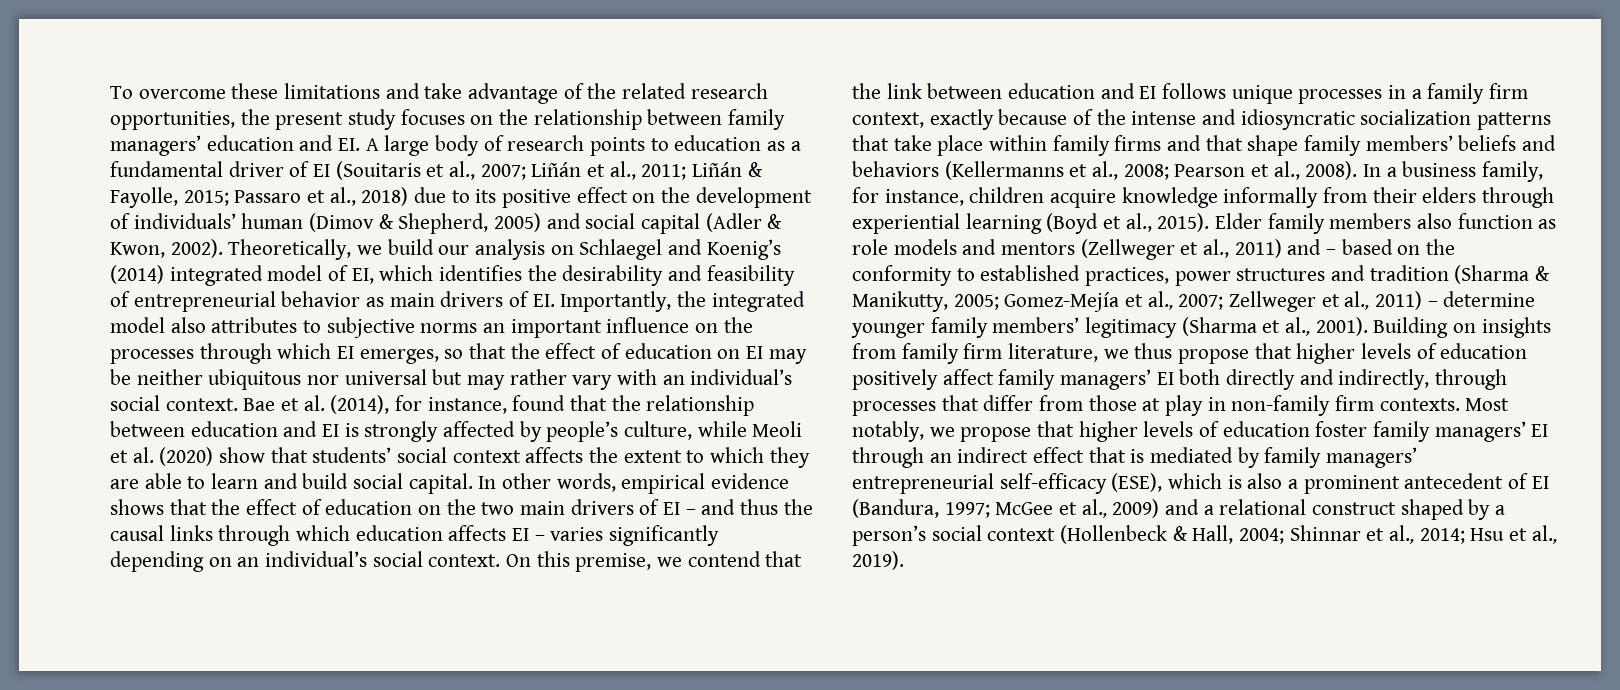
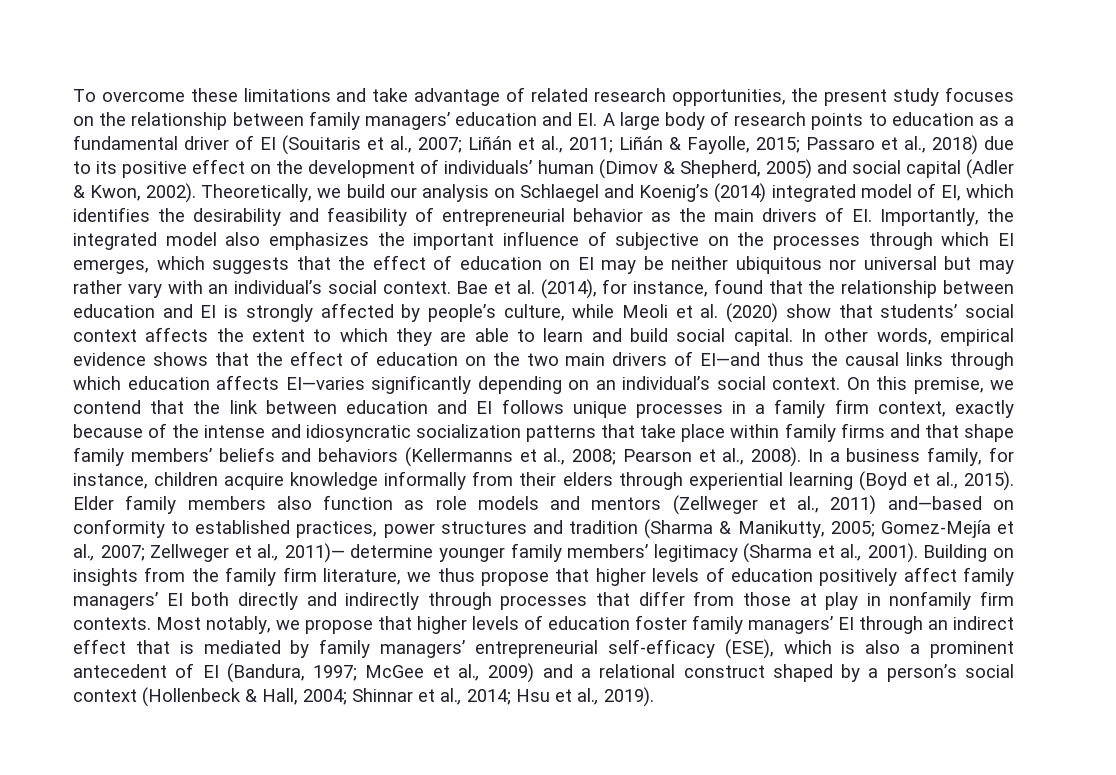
[587,83,617,99] the -> (525, 94) none
(385, 302) none -> [679,208,706,222] the
[211,317,690,338] attributes to subjective norms an important influence -> [268,231,700,250] emphasizes the important influence of subjective
[444,349,464,359] so -> [156,256,290,274] which suggests
[663,499,736,515] EI – and -> [700,352,761,366] EI—and
[512,527,604,541] EI – varies -> [285,377,365,390] EI—varies
[1287,239,1456,255] and – based on the -> [887,496,1014,510] and—based on
[1375,291,1438,310] 2011) – -> [284,543,345,563] 2011)—
(896, 351) none -> [191,568,219,582] the
[1338,369,1430,390] indirectly, -> [345,592,420,610] indirectly
[1231,395,1331,416] non-family -> [889,591,972,610] nonfamily

